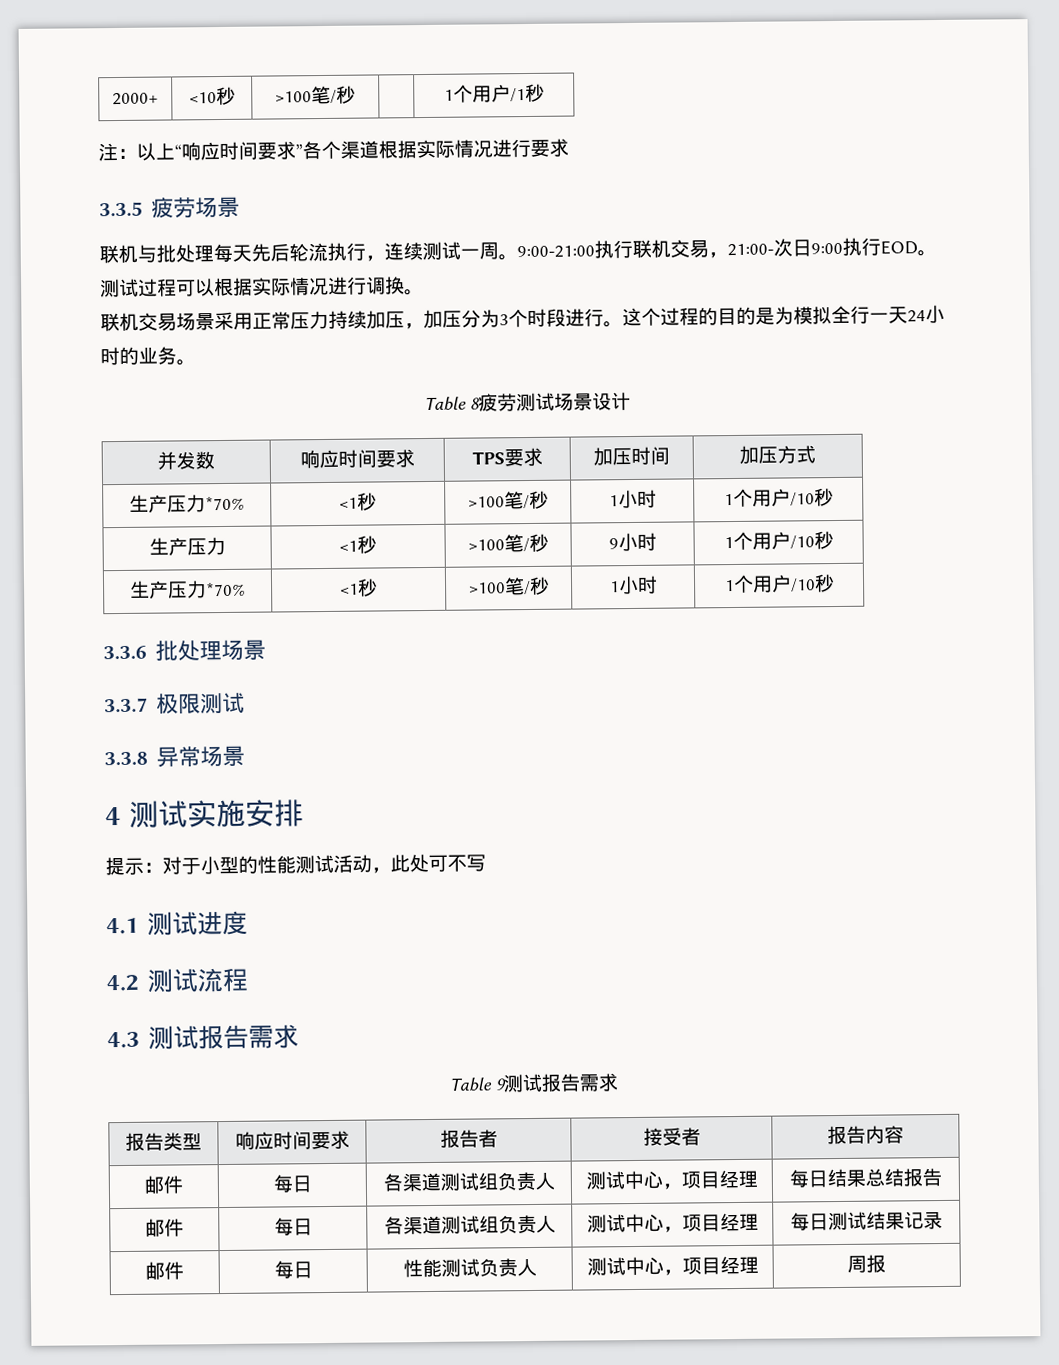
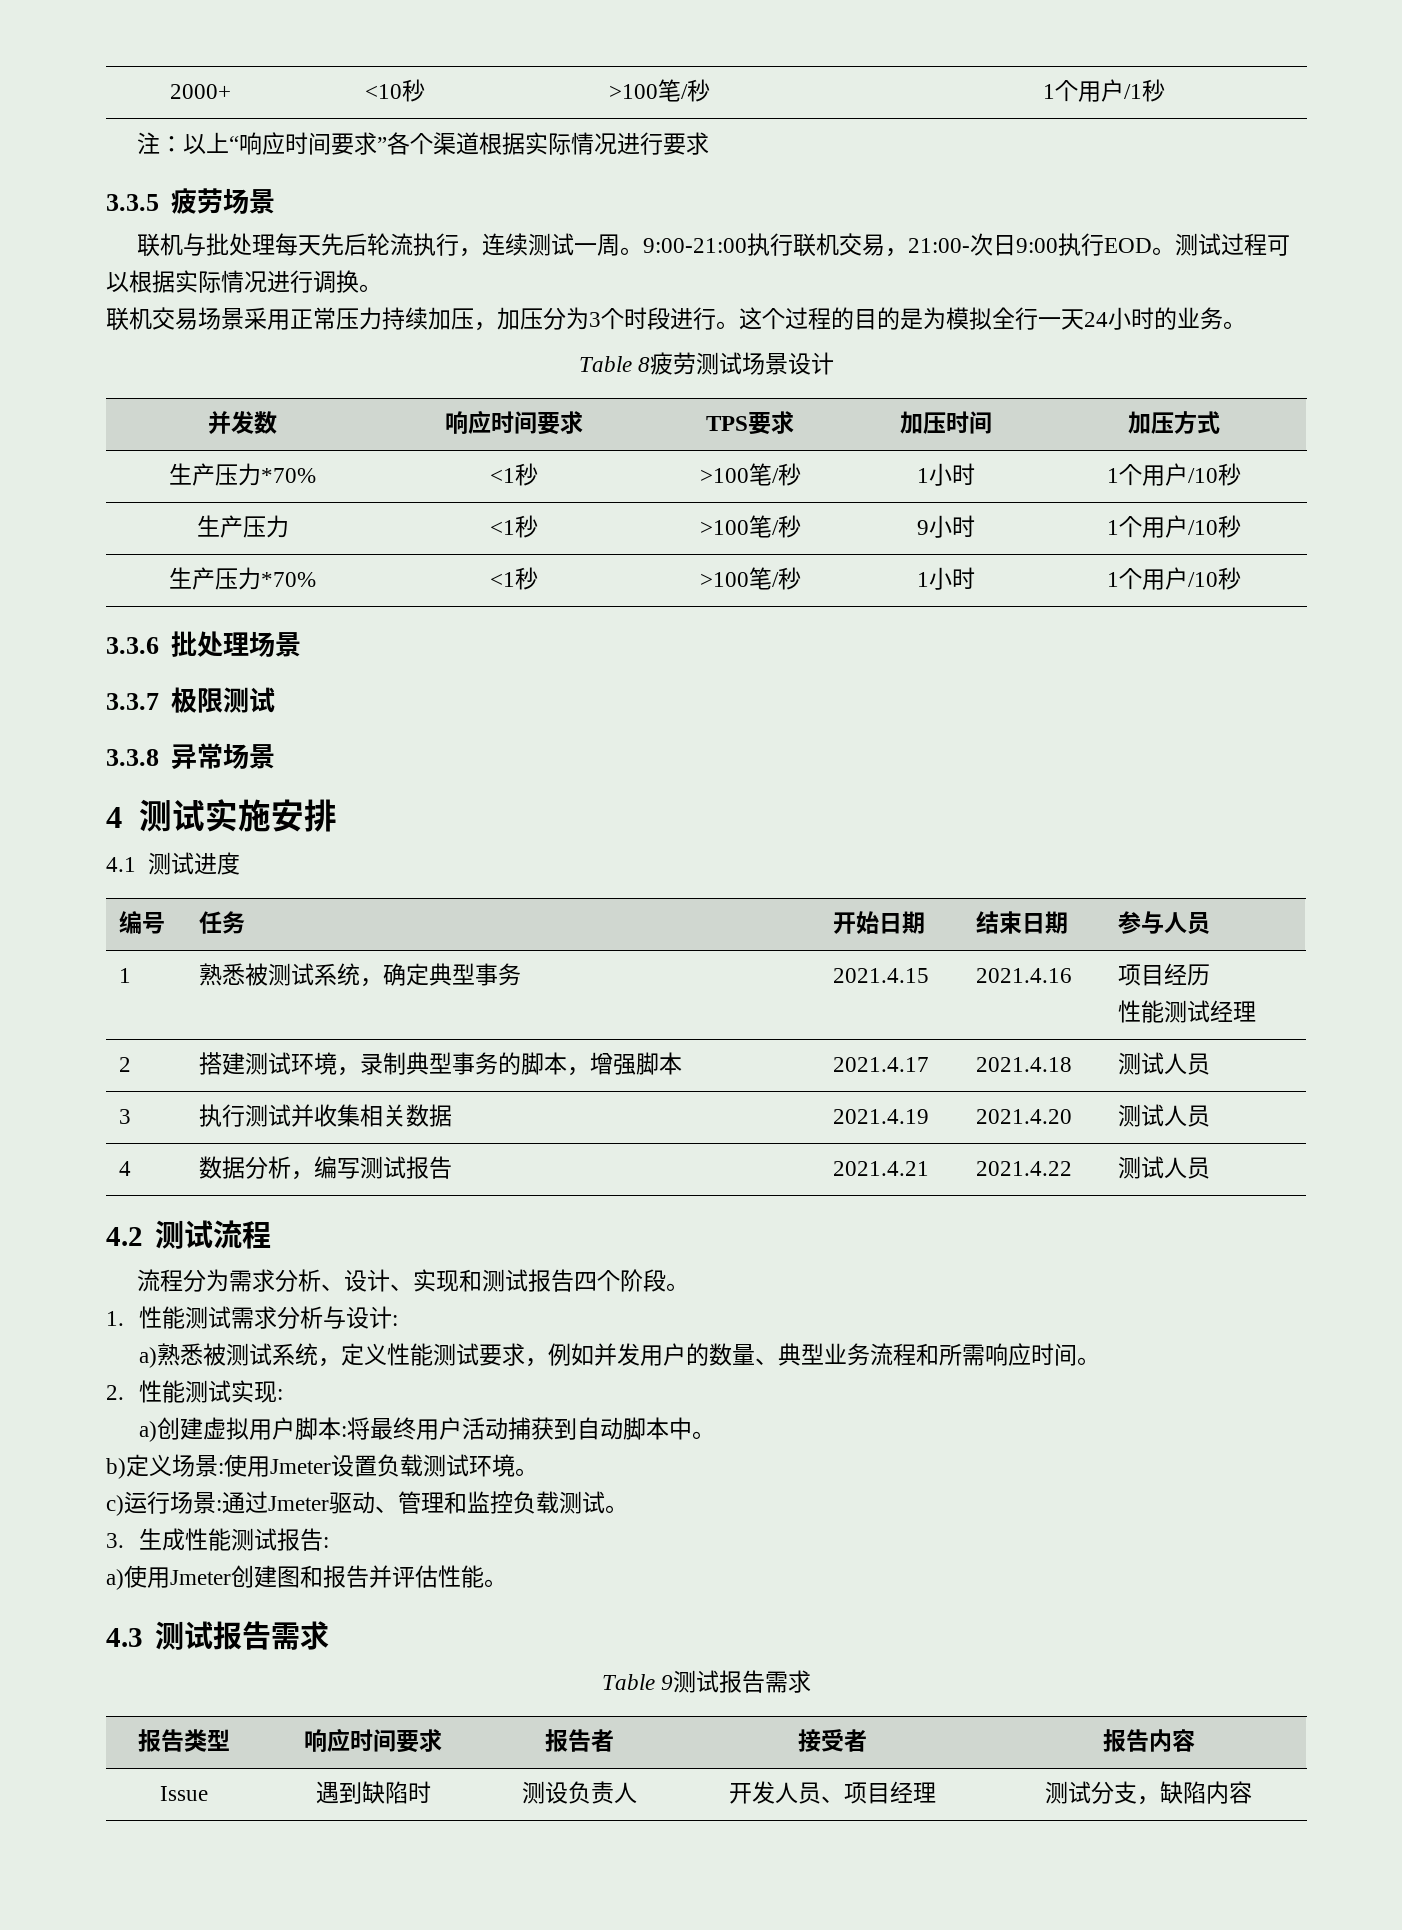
[105,853,486,876] [106,910,249,936] [106,967,250,993] 提示：对于小型的性能测试活动，此处可不写 // 4.1测试进度 // 4.2测试流程 -> [106,852,240,875] [118,911,165,934] [198,911,245,934] [832,911,925,934] [975,911,1068,934] [1117,911,1210,934] [118,968,131,983] [198,963,521,987] [832,968,929,983] [975,968,1072,983] [1117,963,1210,986] [1117,1000,1256,1023] [118,1057,131,1072] [198,1052,682,1076] [832,1057,929,1072] [975,1057,1072,1072] [1117,1052,1210,1075] [118,1109,131,1124] [198,1104,452,1127] [832,1109,929,1124] [975,1109,1072,1124] [1117,1104,1210,1127] [118,1161,131,1176] [198,1156,452,1180] [832,1161,929,1176] [975,1161,1072,1176] [1117,1156,1210,1179] [106,1220,271,1249] [137,1269,690,1292] [106,1306,398,1329] [138,1343,1100,1368] [106,1380,283,1403] [138,1417,715,1442] [106,1454,538,1479] [106,1491,628,1516] [106,1528,329,1551] [106,1565,507,1590] 4.1测试进度 // 编号 | 任务 | 开始日期 | 结束日期 | 参与人员 // 1 | 熟悉被测试系统，确定典型事务 | 2021.4.15 | 2021.4.16 | 项目经历 // 性能测试经理 // 2 | 搭建测试环境，录制典型事务的脚本，增强脚本 | 2021.4.17 | 2021.4.18 | 测试人员 // 3 | 执行测试并收集相关数据 | 2021.4.19 | 2021.4.20 | 测试人员 // 4 | 数据分析，编写测试报告 | 2021.4.21 | 2021.4.22 | 测试人员 // 4.2测试流程 // 流程分为需求分析、设计、实现和测试报告四个阶段。 // 1.性能测试需求分析与设计: // a)熟悉被测试系统，定义性能测试要求，例如并发用户的数量、典型业务流程和所需响应时间。 // 2.性能测试实现: // a)创建虚拟用户脚本:将最终用户活动捕获到自动脚本中。 // b)定义场景:使用Jmeter设置负载测试环境。 // c)运行场景:通过Jmeter驱动、管理和监控负载测试。 // 3.生成性能测试报告: // a)使用Jmeter创建图和报告并评估性能。
[144,1175,183,1194] [272,1174,312,1193] [382,1171,555,1192] [585,1169,758,1190] [788,1167,942,1188] [145,1218,184,1237] [273,1217,313,1236] [383,1214,556,1235] [586,1212,759,1233] [789,1211,943,1231] [145,1261,184,1280] [273,1260,313,1279] [402,1258,537,1278] [586,1255,759,1276] [846,1254,886,1273] 邮件 | 每日 | 各渠道测试组负责人 | 测试中心，项目经理 | 每日结果总结报告 // 邮件 | 每日 | 各渠道测试组负责人 | 测试中心，项目经理 | 每日测试结果记录 // 邮件 | 每日 | 性能测试负责人 | 测试中心，项目经理 | 周报 -> [160,1786,208,1801] [315,1781,431,1804] [522,1781,637,1804] [729,1781,936,1804] [1045,1781,1252,1805] Issue | 遇到缺陷时 | 测设负责人 | 开发人员、项目经理 | 测试分支，缺陷内容

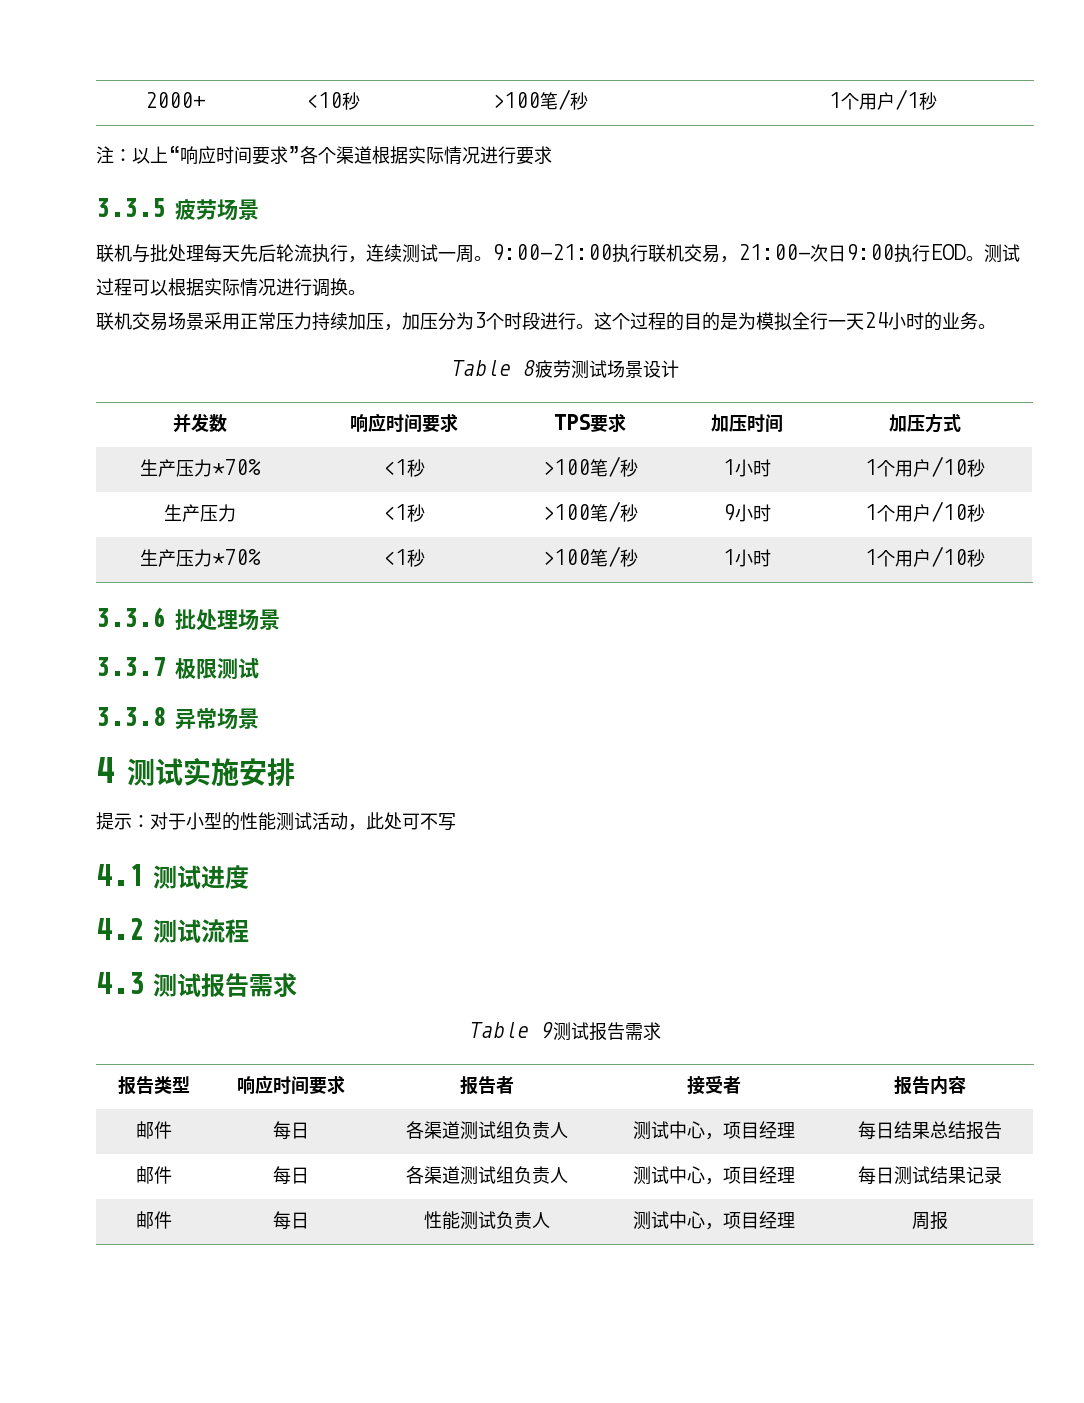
[106,852,240,875] [118,911,165,934] [198,911,245,934] [832,911,925,934] [975,911,1068,934] [1117,911,1210,934] [118,968,131,983] [198,963,521,987] [832,968,929,983] [975,968,1072,983] [1117,963,1210,986] [1117,1000,1256,1023] [118,1057,131,1072] [198,1052,682,1076] [832,1057,929,1072] [975,1057,1072,1072] [1117,1052,1210,1075] [118,1109,131,1124] [198,1104,452,1127] [832,1109,929,1124] [975,1109,1072,1124] [1117,1104,1210,1127] [118,1161,131,1176] [198,1156,452,1180] [832,1161,929,1176] [975,1161,1072,1176] [1117,1156,1210,1179] [106,1220,271,1249] [137,1269,690,1292] [106,1306,398,1329] [138,1343,1100,1368] [106,1380,283,1403] [138,1417,715,1442] [106,1454,538,1479] [106,1491,628,1516] [106,1528,329,1551] [106,1565,507,1590] 4.1测试进度 // 编号 | 任务 | 开始日期 | 结束日期 | 参与人员 // 1 | 熟悉被测试系统，确定典型事务 | 2021.4.15 | 2021.4.16 | 项目经历 // 性能测试经理 // 2 | 搭建测试环境，录制典型事务的脚本，增强脚本 | 2021.4.17 | 2021.4.18 | 测试人员 // 3 | 执行测试并收集相关数据 | 2021.4.19 | 2021.4.20 | 测试人员 // 4 | 数据分析，编写测试报告 | 2021.4.21 | 2021.4.22 | 测试人员 // 4.2测试流程 // 流程分为需求分析、设计、实现和测试报告四个阶段。 // 1.性能测试需求分析与设计: // a)熟悉被测试系统，定义性能测试要求，例如并发用户的数量、典型业务流程和所需响应时间。 // 2.性能测试实现: // a)创建虚拟用户脚本:将最终用户活动捕获到自动脚本中。 // b)定义场景:使用Jmeter设置负载测试环境。 // c)运行场景:通过Jmeter驱动、管理和监控负载测试。 // 3.生成性能测试报告: // a)使用Jmeter创建图和报告并评估性能。 -> [96,812,456,831] [96,864,249,889] [96,918,249,943] 提示：对于小型的性能测试活动，此处可不写 // 4.1测试进度 // 4.2测试流程
[160,1786,208,1801] [315,1781,431,1804] [522,1781,637,1804] [729,1781,936,1804] [1045,1781,1252,1805] Issue | 遇到缺陷时 | 测设负责人 | 开发人员、项目经理 | 测试分支，缺陷内容 -> [135,1121,172,1139] [273,1121,309,1140] [405,1121,568,1140] [632,1121,795,1140] [857,1121,1002,1140] [135,1166,172,1184] [273,1166,309,1185] [405,1166,568,1185] [632,1166,795,1185] [857,1166,1002,1185] [135,1211,172,1229] [273,1211,309,1230] [423,1211,550,1230] [632,1211,795,1230] [911,1211,948,1230] 邮件 | 每日 | 各渠道测试组负责人 | 测试中心，项目经理 | 每日结果总结报告 // 邮件 | 每日 | 各渠道测试组负责人 | 测试中心，项目经理 | 每日测试结果记录 // 邮件 | 每日 | 性能测试负责人 | 测试中心，项目经理 | 周报

